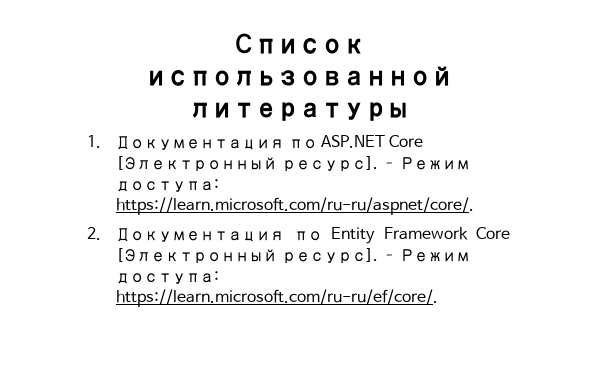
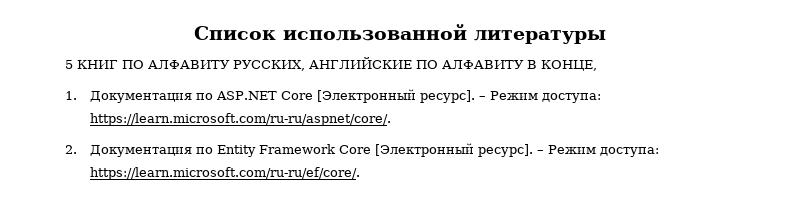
(409, 111) none -> [65,56,597,71] // 5 КНИГ ПО АЛФАВИТУ РУССКИХ, АНГЛИЙСКИЕ ПО АЛФАВИТУ В КОНЦЕ,

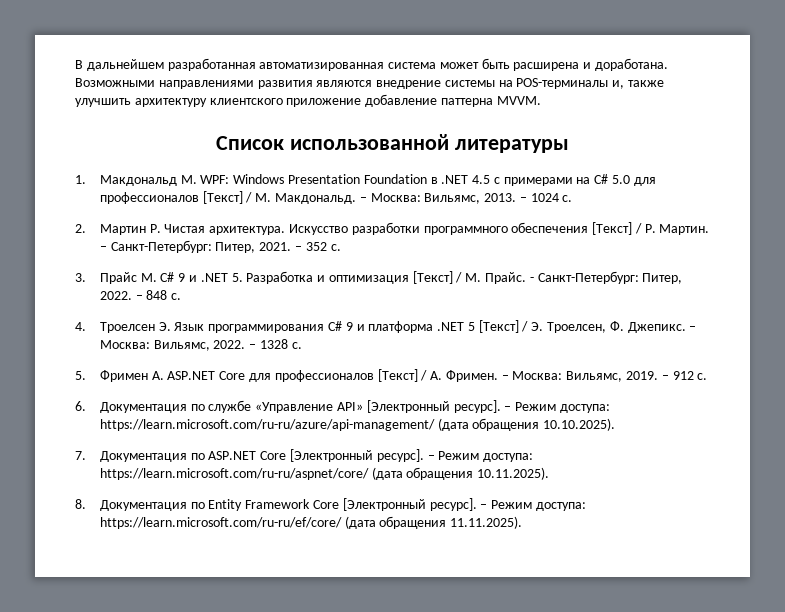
[193,24,606,44] [65,56,597,71] [65,91,77,100] Список использованной литературы // 5 КНИГ ПО АЛФАВИТУ РУССКИХ, АНГЛИЙСКИЕ ПО АЛФАВИТУ В КОНЦЕ, // 1. -> [75,58,669,71] [75,78,665,89] [75,94,541,107] [216,134,569,153] [75,174,656,186] [99,191,573,204] [75,222,710,235] [99,240,341,253] [75,271,683,284] [99,290,182,300] [75,320,697,333] [99,339,302,351] [75,369,708,382] [75,400,610,413] [99,418,616,431] [75,451,86,460] В дальнейшем разработанная автоматизированная система может быть расширена и доработана. Возможными направлениями развития являются внедрение системы на POS-терминалы и, также улучшить архитектуру клиентского приложение добавление паттерна MVVM. // Список использованной литературы // 1. Макдональд М. WPF: Windows Presentation Foundation в .NET 4.5 с примерами на C# 5.0 для профессионалов [Текст] / М. Макдональд. – Москва: Вильямс, 2013. – 1024 c. // 2. Мартин Р. Чистая архитектура. Искусство разработки программного обеспечения [Текст] / Р. Мартин. – Санкт-Петербург: Питер, 2021. – 352 c. // 3. Прайс М. C# 9 и .NET 5. Разработка и оптимизация [Текст] / М. Прайс. - Санкт-Петербург: Питер, 2022. – 848 c. // 4. Троелсен Э. Язык программирования C# 9 и платформа .NET 5 [Текст] / Э. Троелсен, Ф. Джепикс. – Москва: Вильямс, 2022. – 1328 c. // 5. Фримен А. ASP.NET Core для профессионалов [Текст] / А. Фримен. – Москва: Вильямс, 2019. – 912 c. // 6. Документация по службе «Управление API» [Электронный ресурс]. – Режим доступа: https://learn.microsoft.com/ru-ru/azure/api-management/ (дата обращения 10.10.2025). // 7.
[89,113,391,126] [65,145,77,154] https://learn.microsoft.com/ru-ru/aspnet/core/. // 2. -> [99,467,550,480] [75,499,86,509] https://learn.microsoft.com/ru-ru/aspnet/core/ (дата обращения 10.11.2025). // 8.
[89,167,360,180] https://learn.microsoft.com/ru-ru/ef/core/. -> [99,516,523,529] https://learn.microsoft.com/ru-ru/ef/core/ (дата обращения 11.11.2025).

